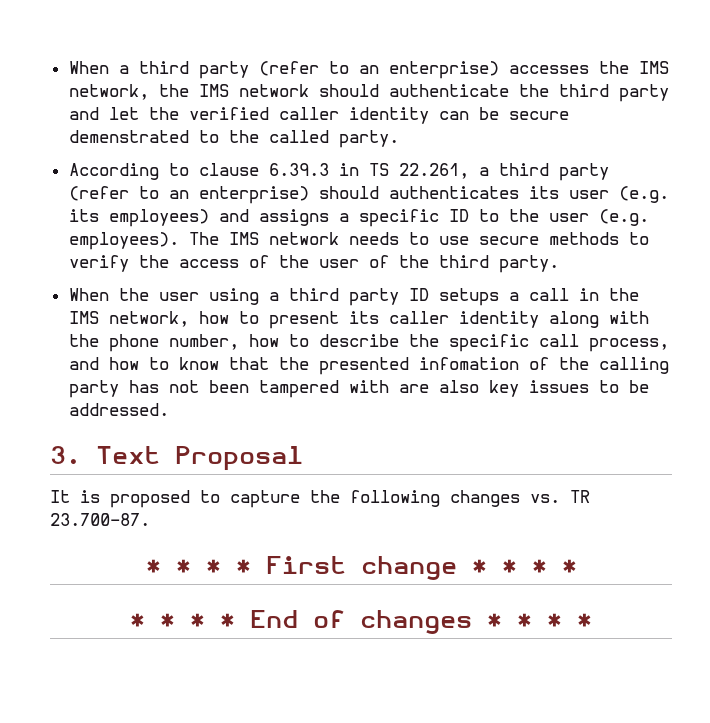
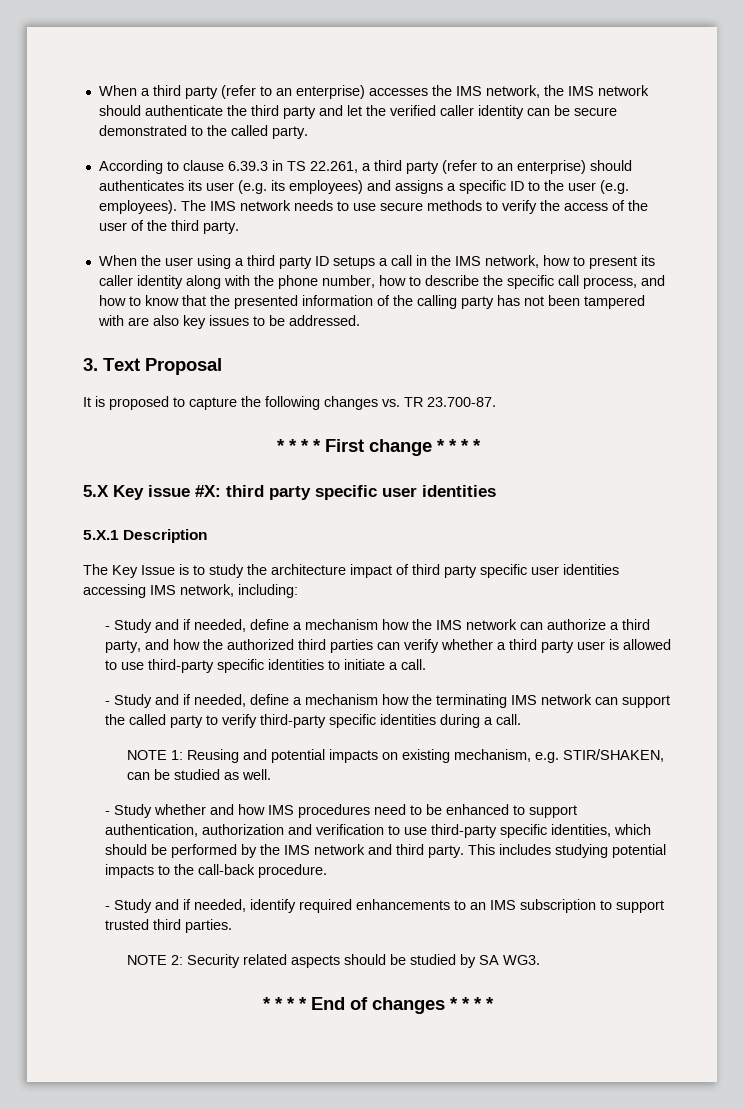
[68,130,189,143] demenstrated -> [98,125,187,136] demonstrated
[418,357,519,370] infomation -> [301,295,373,306] information
(577, 566) none -> [83,485,496,500] [83,529,208,543] [83,564,619,578] [83,584,298,598] [104,619,650,633] [104,639,671,653] [104,659,426,673] [104,694,670,708] [104,714,521,728] [126,749,664,763] [126,769,271,780] [104,804,577,818] [104,824,651,838] [104,844,666,858] [104,864,327,878] [104,899,664,913] [104,919,232,933] [126,954,540,968] // 5.X Key issue #X: third party specific user identities // 5.X.1 Description // The Key Issue is to study the architecture impact of third party specific user identities accessing IMS network, including: // - Study and if needed, define a mechanism how the IMS network can authorize a third party, and how the authorized third parties can verify whether a third party user is allowed to use third-party specific identities to initiate a call. // - Study and if needed, define a mechanism how the terminating IMS network can support the called party to verify third-party specific identities during a call. // NOTE 1: Reusing and potential impacts on existing mechanism, e.g. STIR/SHAKEN, can be studied as well. // - Study whether and how IMS procedures need to be enhanced to support authentication, authorization and verification to use third-party specific identities, which should be performed by the IMS network and third party. This includes studying potential impacts to the call-back procedure. // - Study and if needed, identify required enhancements to an IMS subscription to support trusted third parties. // NOTE 2: Security related aspects should be studied by SA WG3.

